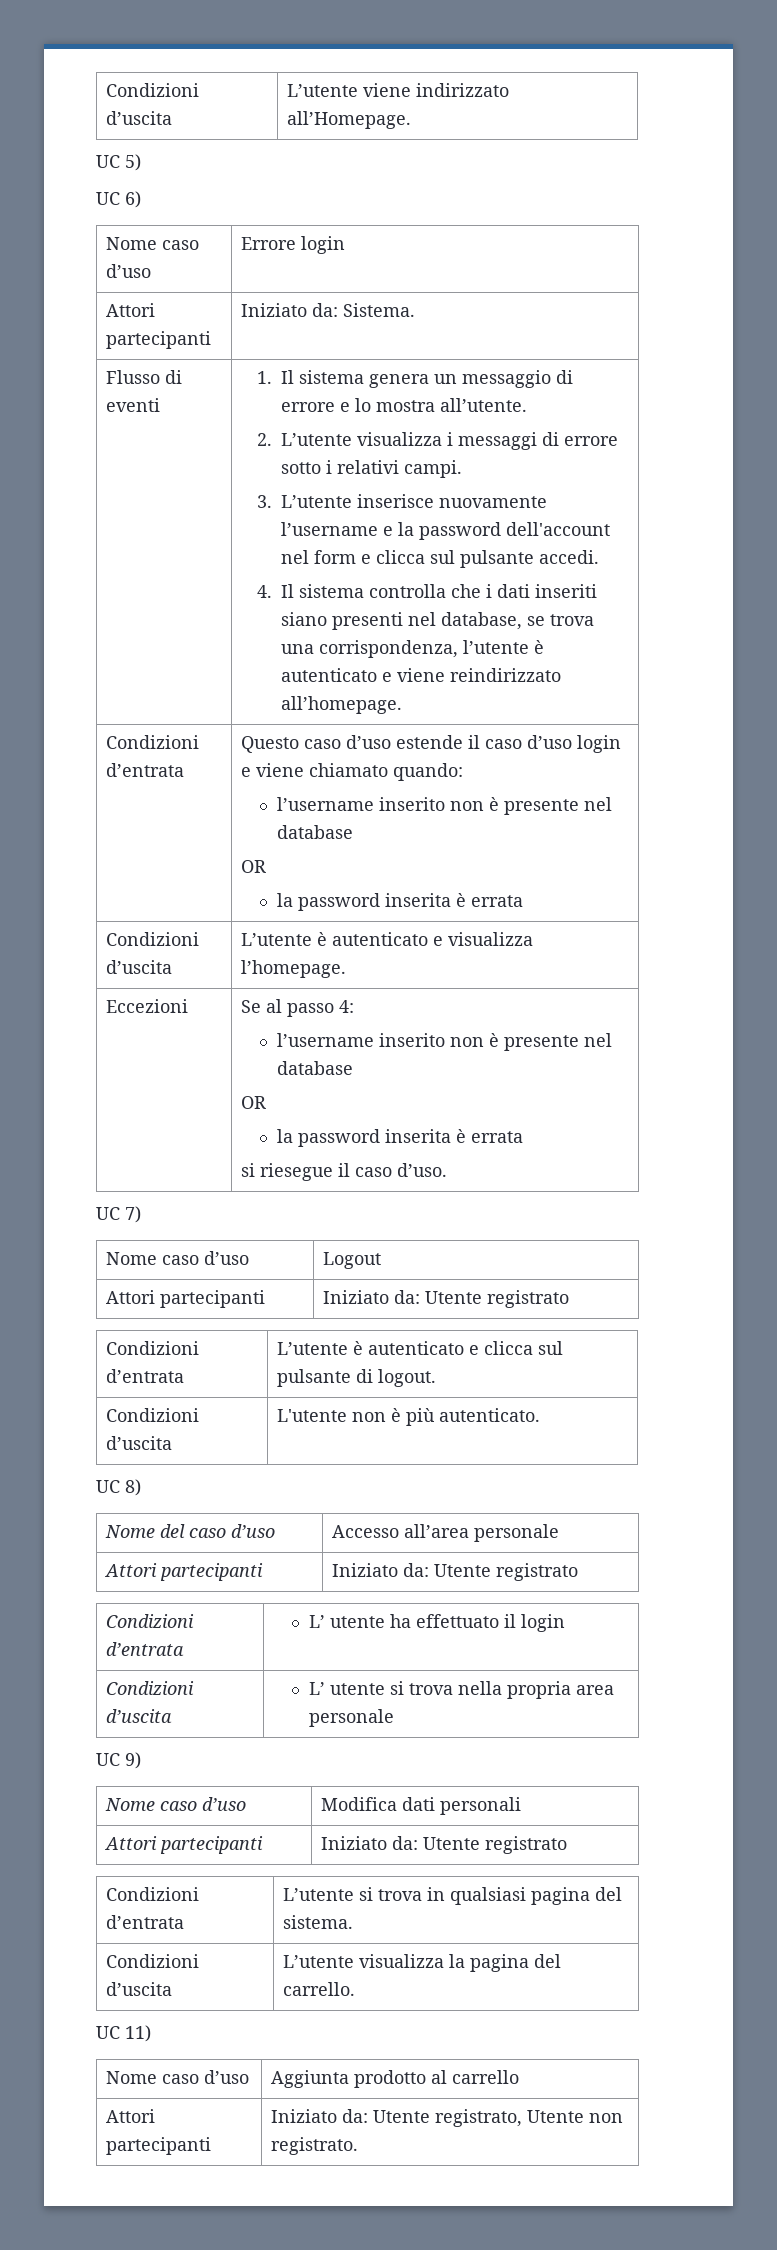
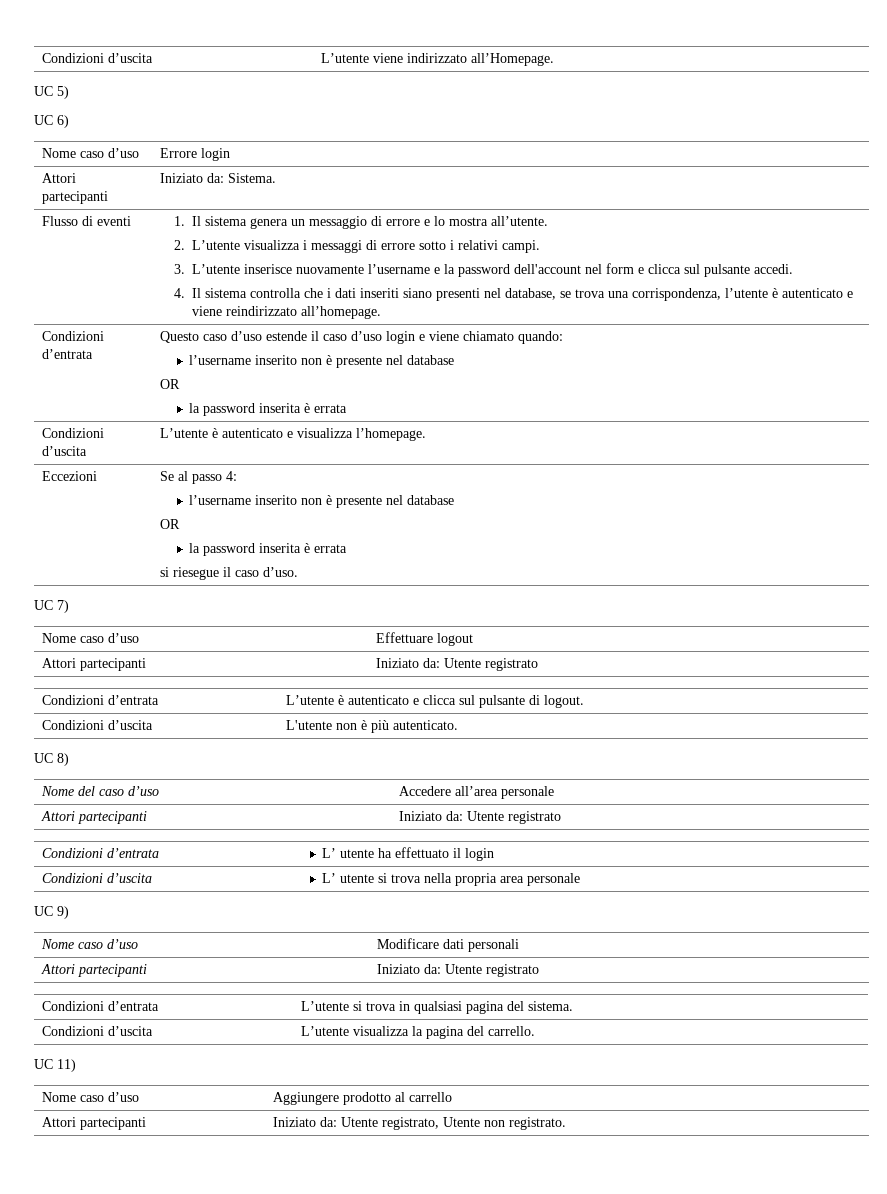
[322,1252,381,1269] Logout -> [375,632,473,646] Effettuare logout
[331,1525,399,1538] Accesso -> [398,786,451,796] Accedere
[320,1797,397,1811] Modifica -> [376,938,439,949] Modificare
[270,2070,349,2088] Aggiunta -> [272,1092,339,1105] Aggiungere

